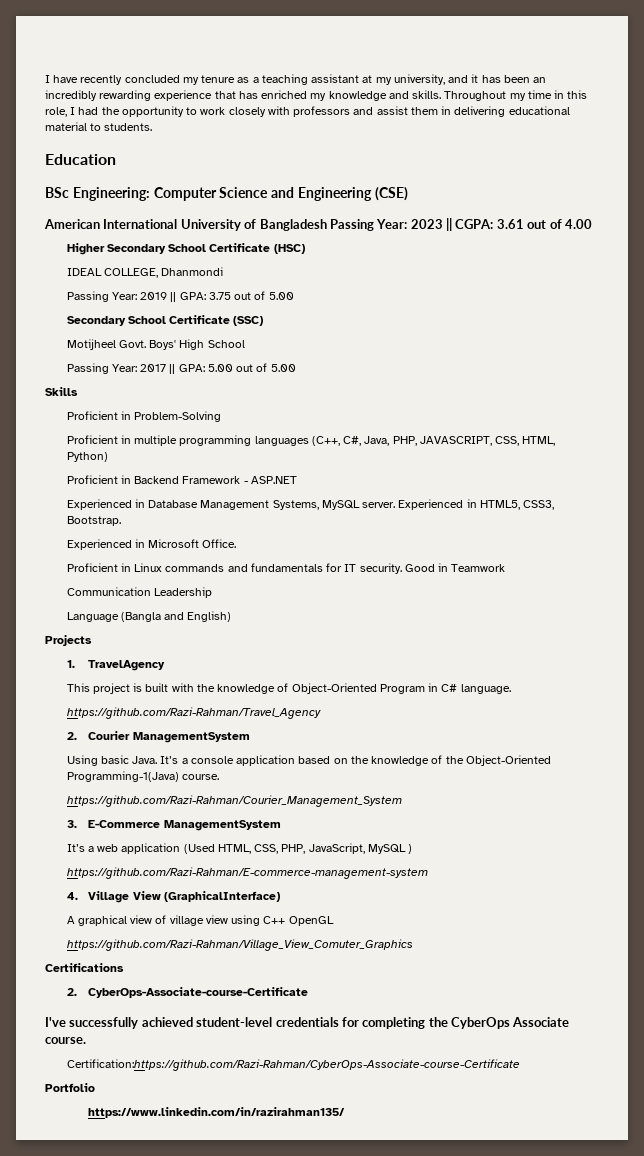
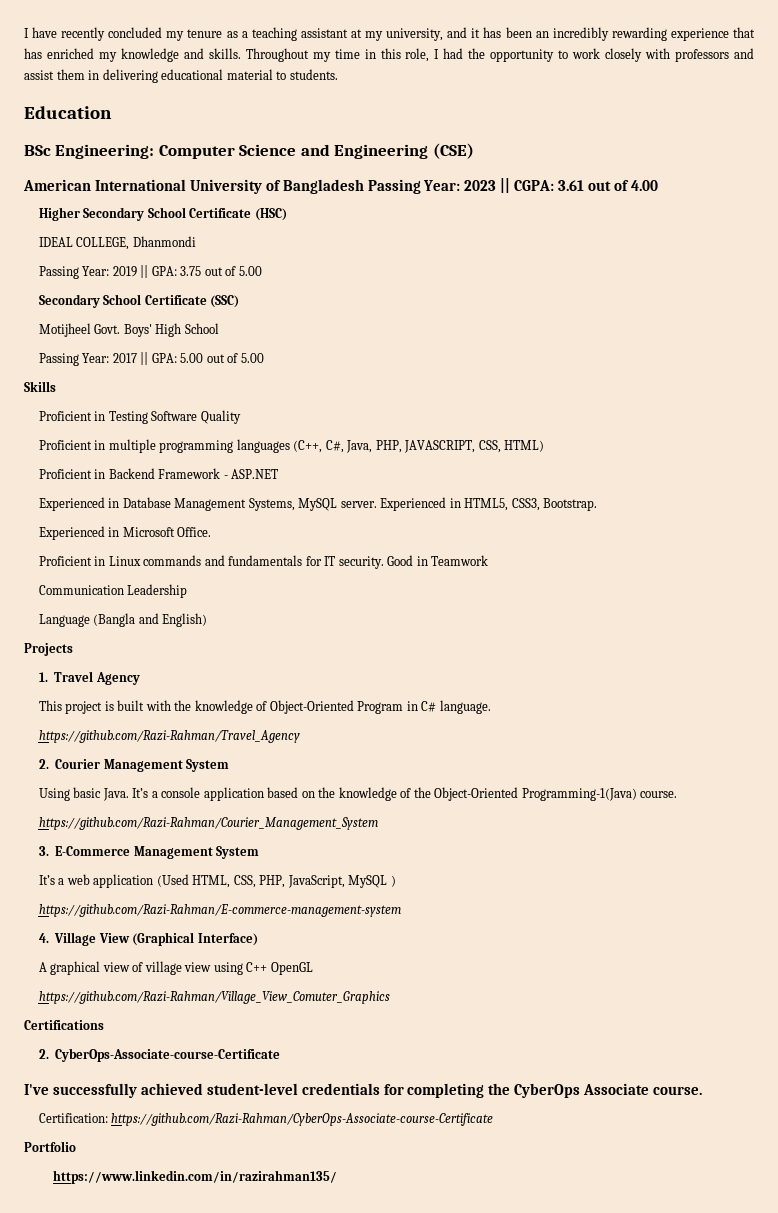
[134,411,222,422] Problem-Solving -> [108,410,241,424] Testing Software Quality
[522,436,556,446] [66,452,108,462] HTML, Python) -> [504,440,545,452] HTML)
[88,660,166,671] TravelAgency -> [53,671,140,685] Travel Agency
[132,732,250,743] ManagementSystem -> [103,759,230,772] Management System
[163,820,281,831] ManagementSystem -> [133,846,260,859] Management System
[163,891,280,902] (GraphicalInterface) -> [132,932,258,946] (Graphical Interface)
[66,1059,520,1071] Certification:https://github.com/Razi-Rahman/CyberOps-Associate-course-Certificate -> [38,1113,494,1126] Certification: https://github.com/Razi-Rahman/CyberOps-Associate-course-Certificate

